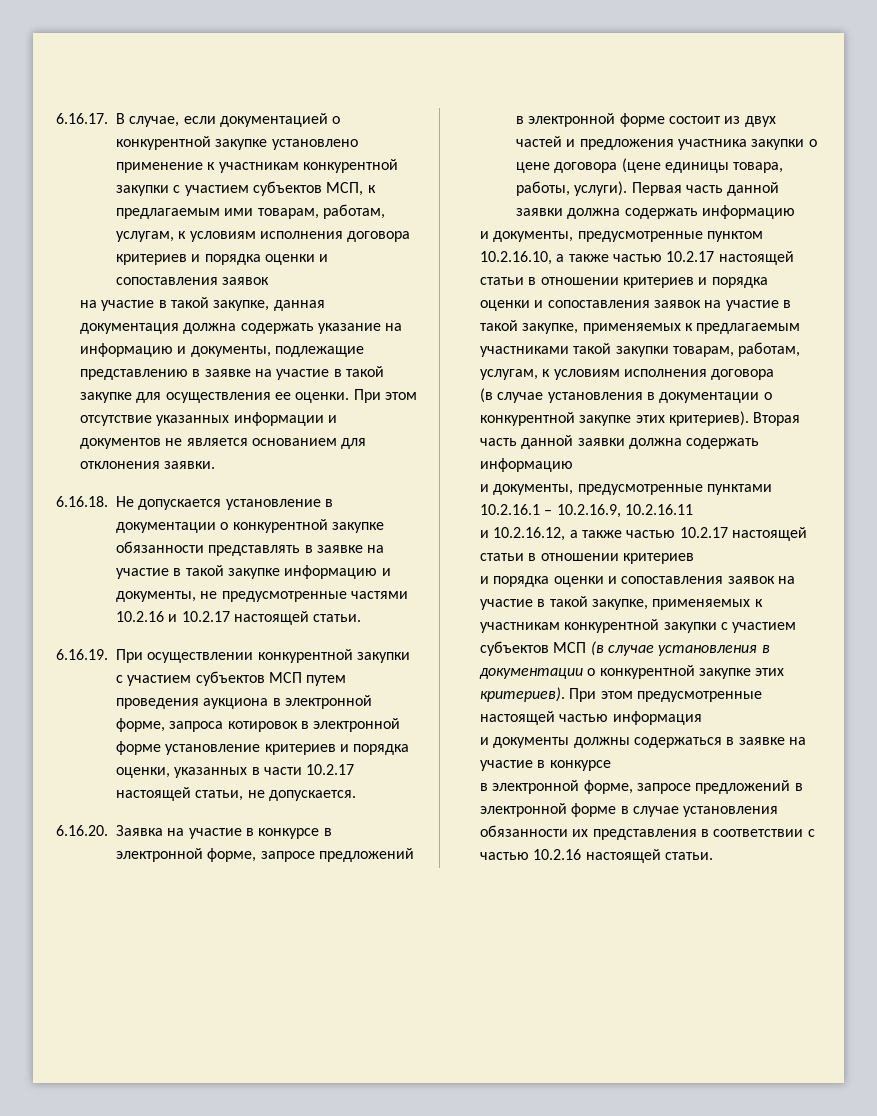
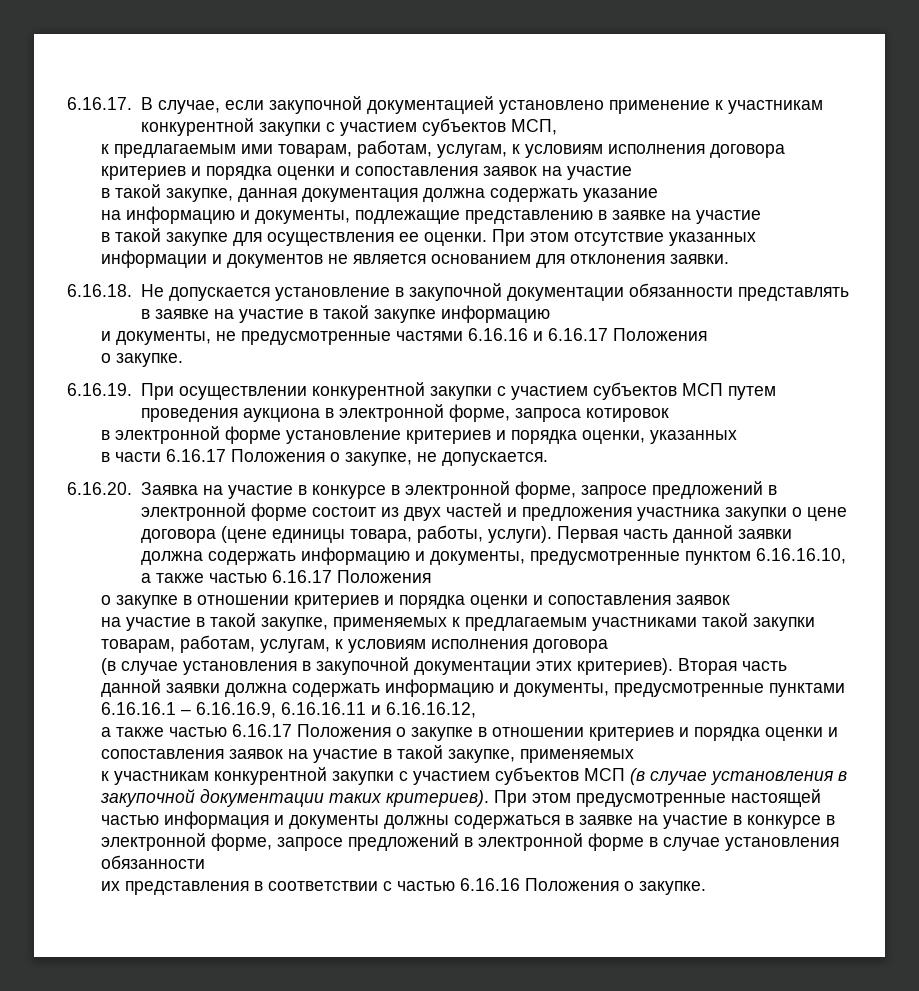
[219,113,341,127] [116,136,268,150] документацией о конкурентной закупке -> [268,96,494,114] закупочной документацией
(364, 189) none -> (557, 127) //
[80,300,155,311] // на участие -> [542,166,633,180] на участие //
(381, 328) none -> (659, 195) //
(330, 374) none -> (762, 217) //
[116,519,384,533] документации о конкурентной закупке -> [408,283,624,301] закупочной документации
(378, 572) none -> (550, 314) //
[116,611,362,625] 10.2.16 и 10.2.17 настоящей статьи. -> [468,328,708,341] [101,353,184,367] 6.16.16 и 6.16.17 Положения // о закупке.
(298, 726) none -> (669, 415) //
(248, 772) none -> (738, 437) //
[306,764,355,775] [116,787,244,801] 10.2.17 настоящей статьи, -> [166,449,413,466] 6.16.17 Положения о закупке,
(795, 212) // -> (410, 556) none
[480,251,794,265] [480,277,768,288] [480,300,701,311] 10.2.16.10, а также частью 10.2.17 настоящей статьи в отношении критериев и порядка оценки и сопоставления заявок -> [755,548,846,564] [140,570,431,583] [101,595,731,609] 6.16.16.10, а также частью 6.16.17 Положения // о закупке в отношении критериев и порядка оценки и сопоставления заявок //
[659,392,772,403] [480,412,632,426] документации о конкурентной закупке -> [316,657,532,675] закупочной документации
(574, 465) // -> (495, 688) none
[480,504,693,518] [480,527,807,541] [480,553,694,564] 10.2.16.1 – 10.2.16.9, 10.2.16.11 // и 10.2.16.12, а также частью 10.2.17 настоящей статьи в отношении критериев // -> [101,702,477,718] [101,724,675,741] 6.16.16.1 – 6.16.16.9, 6.16.16.11 и 6.16.16.12, // а также частью 6.16.17 Положения о закупке в отношении критериев
(751, 604) none -> (635, 756) //
[479,665,785,679] документации о конкурентной закупке этих -> [100,789,383,807] закупочной документации таких
(702, 718) // -> (270, 820) none
(611, 765) // -> (822, 822) none
(569, 831) none -> (206, 862) //
[533,849,713,863] 10.2.16 настоящей статьи. -> [460,878,707,895] 6.16.16 Положения о закупке.

